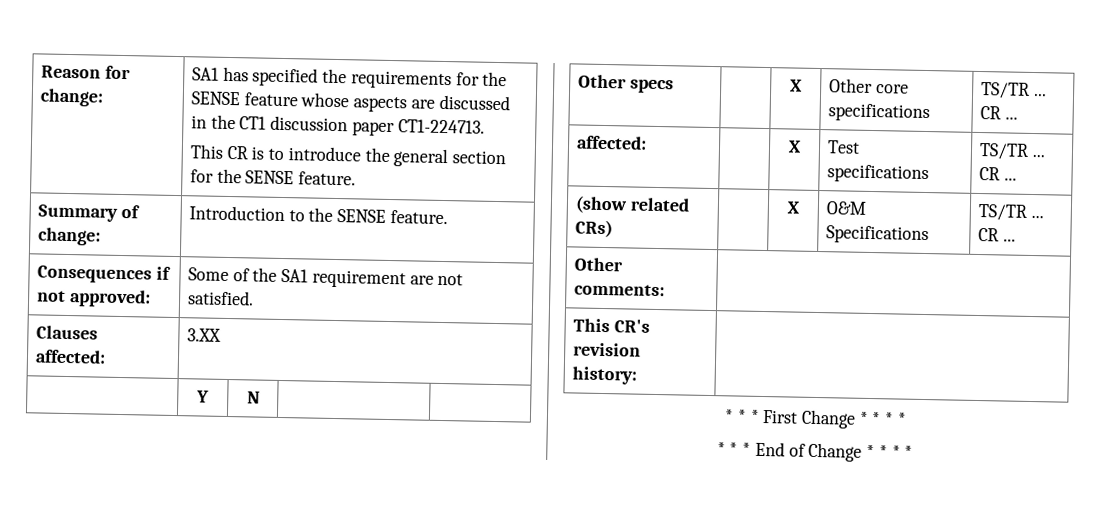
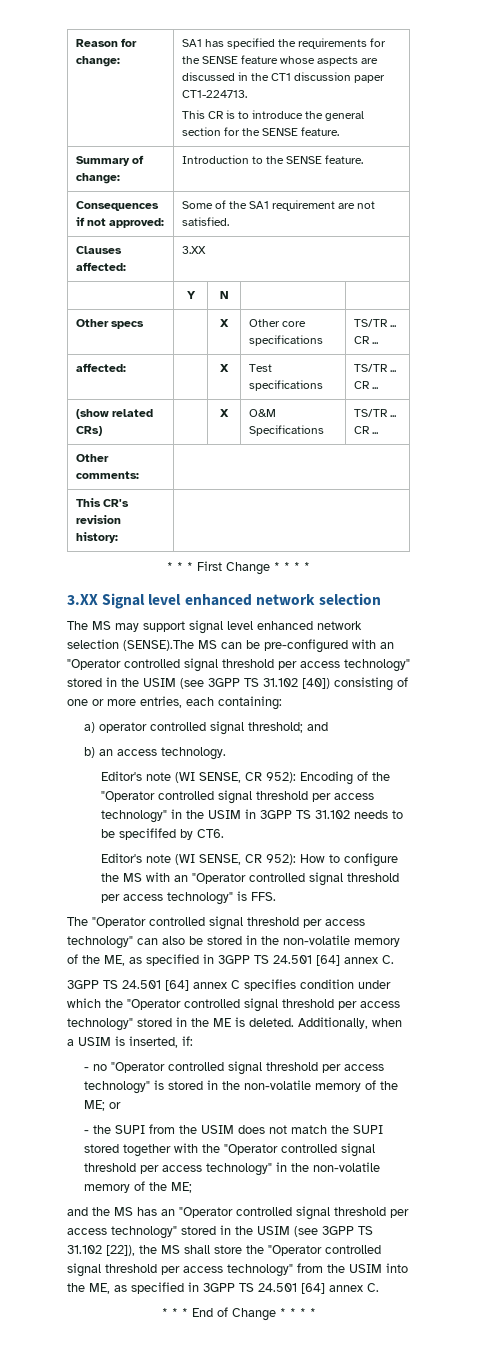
(907, 419) none -> [67,593,381,609] [67,620,362,634] [67,639,394,653] [67,658,410,672] [67,677,408,691] [67,696,282,710] [84,721,329,735] [84,747,227,760] [101,771,391,785] [101,790,375,804] [101,809,404,823] [101,828,225,840] [101,853,399,867] [101,872,400,886] [101,891,277,905] [67,916,365,930] [67,935,400,949] [67,954,394,966] [67,979,391,991] [67,998,400,1012] [67,1017,402,1031] [67,1036,193,1048] [84,1061,385,1075] [84,1080,399,1094] [84,1100,122,1111] [84,1124,384,1134] [84,1143,376,1157] [84,1162,381,1176] [84,1181,193,1193] [67,1206,409,1220] [67,1225,373,1239] [67,1245,381,1256] [67,1263,408,1277] [67,1282,379,1294] // 3.XX Signal level enhanced network selection // The MS may support signal level enhanced network selection (SENSE).The MS can be pre-configured with an "Operator controlled signal threshold per access technology" stored in the USIM (see 3GPP TS 31.102 [40]) consisting of one or more entries, each containing: // a) operator controlled signal threshold; and // b) an access technology. // Editor's note (WI SENSE, CR 952): Encoding of the "Operator controlled signal threshold per access technology" in the USIM in 3GPP TS 31.102 needs to be specififed by CT6. // Editor's note (WI SENSE, CR 952): How to configure the MS with an "Operator controlled signal threshold per access technology" is FFS. // The "Operator controlled signal threshold per access technology" can also be stored in the non-volatile memory of the ME, as specified in 3GPP TS 24.501 [64] annex C. // 3GPP TS 24.501 [64] annex C specifies condition under which the "Operator controlled signal threshold per access technology" stored in the ME is deleted. Additionally, when a USIM is inserted, if: // - no "Operator controlled signal threshold per access technology" is stored in the non-volatile memory of the ME; or // - the SUPI from the USIM does not match the SUPI stored together with the "Operator controlled signal threshold per access technology" in the non-volatile memory of the ME; // and the MS has an "Operator controlled signal threshold per access technology" stored in the USIM (see 3GPP TS 31.102 [22]), the MS shall store the "Operator controlled signal threshold per access technology" from the USIM into the ME, as specified in 3GPP TS 24.501 [64] annex C.

